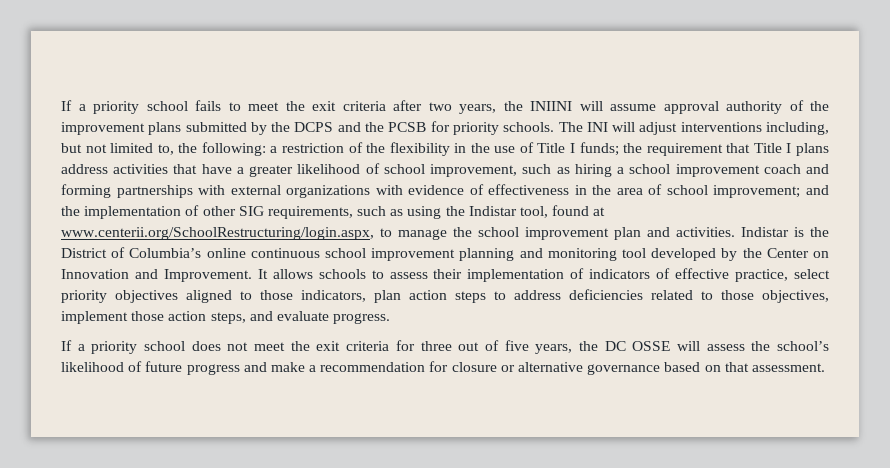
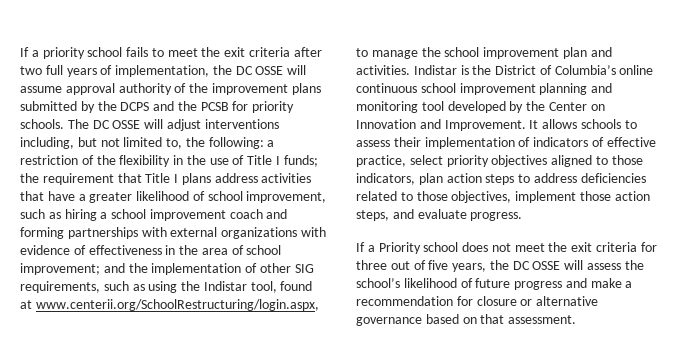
[459,101,572,114] years, the INIINI -> [45,65,284,77] full years of implementation, the DC OSSE
[586,122,608,132] INI -> [92,120,141,129] DC OSSE
[91,341,138,354] priority -> [378,242,421,254] Priority

